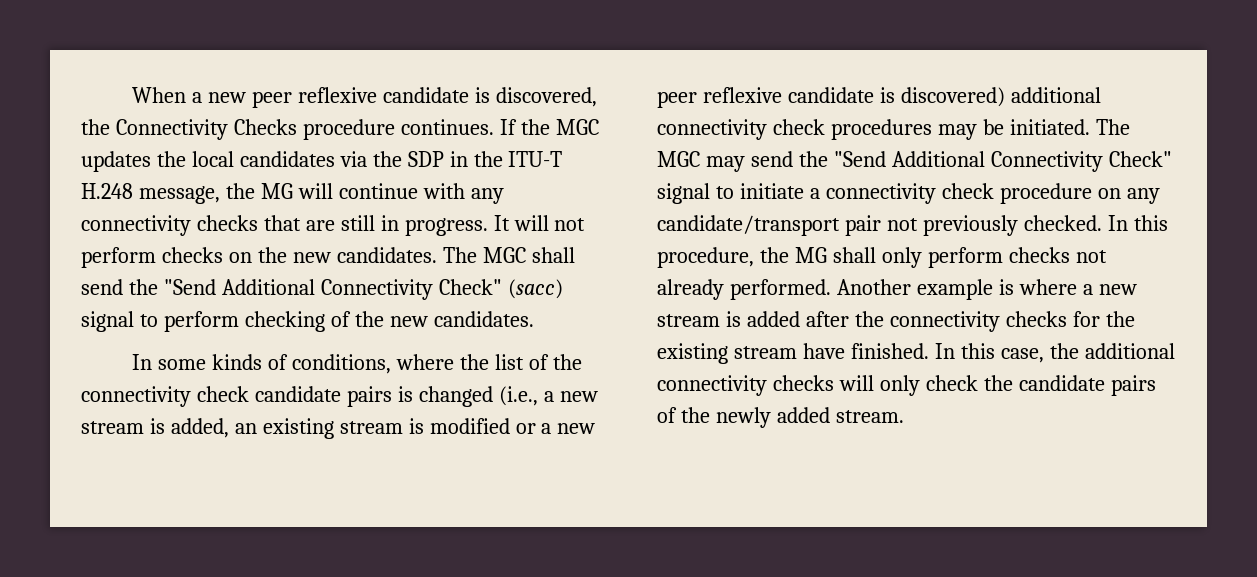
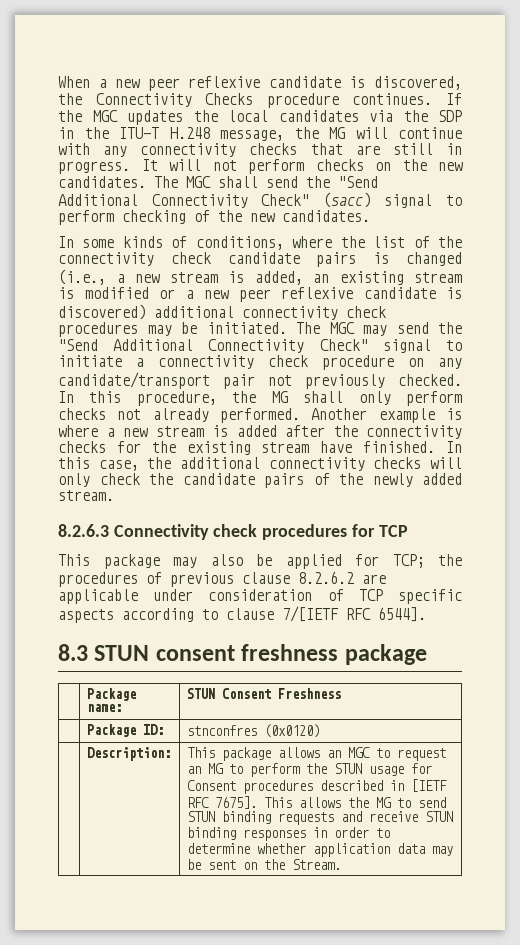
(904, 416) none -> [58,524,408,540] [58,554,462,569] [58,571,386,587] [58,589,462,604] [58,606,426,623] [58,644,427,665] [86,688,136,701] [86,704,122,712] [186,688,341,699] [86,724,164,737] [186,724,320,738] [86,747,171,761] [186,747,446,761] [186,763,432,777] [186,779,447,794] [186,796,446,809] [186,811,453,825] [186,827,390,841] [186,843,453,857] [186,859,341,870] // 8.2.6.3 Connectivity check procedures for TCP // This package may also be applied for TCP; the procedures of previous clause 8.2.6.2 are applicable under consideration of TCP specific aspects according to clause 7/[IETF RFC 6544]. // 8.3 STUN consent freshness package // | Package name: | STUN Consent Freshness // | Package ID: | stnconfres (0x0120) // | Description: | This package allows an MGC to request an MG to perform the STUN usage for Consent procedures described in [IETF RFC 7675]. This allows the MG to send STUN binding requests and receive STUN binding responses in order to determine whether application data may be sent on the Stream.

